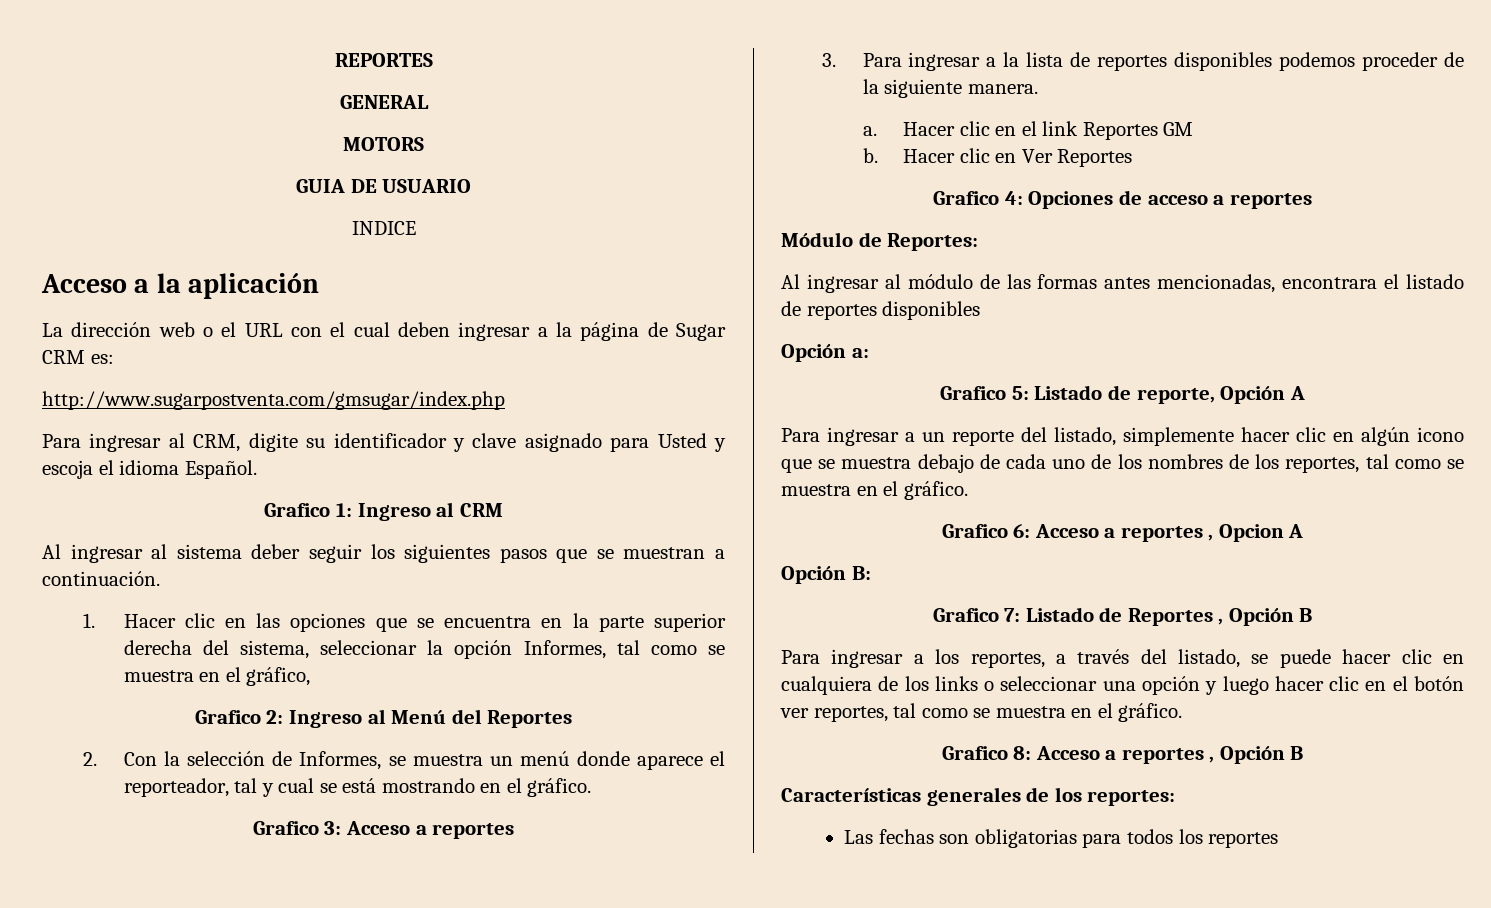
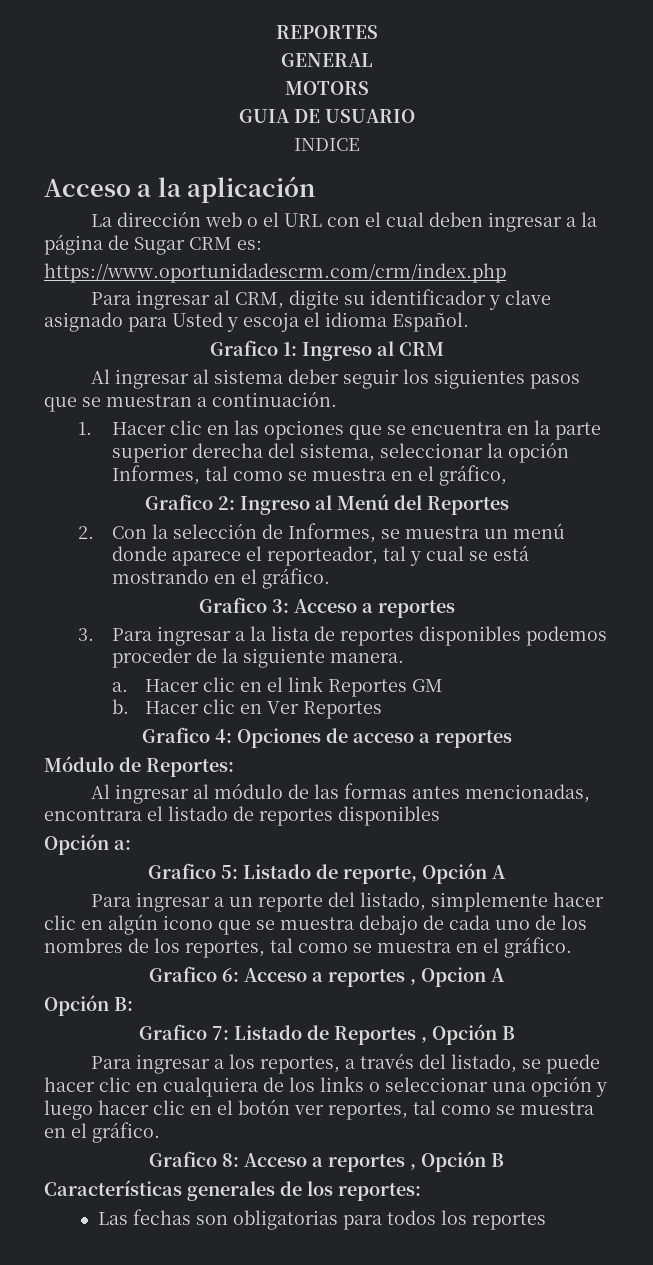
[42,391,505,410] http://www.sugarpostventa.com/gmsugar/index.php -> [44,263,506,283] https://www.oportunidadescrm.com/crm/index.php

